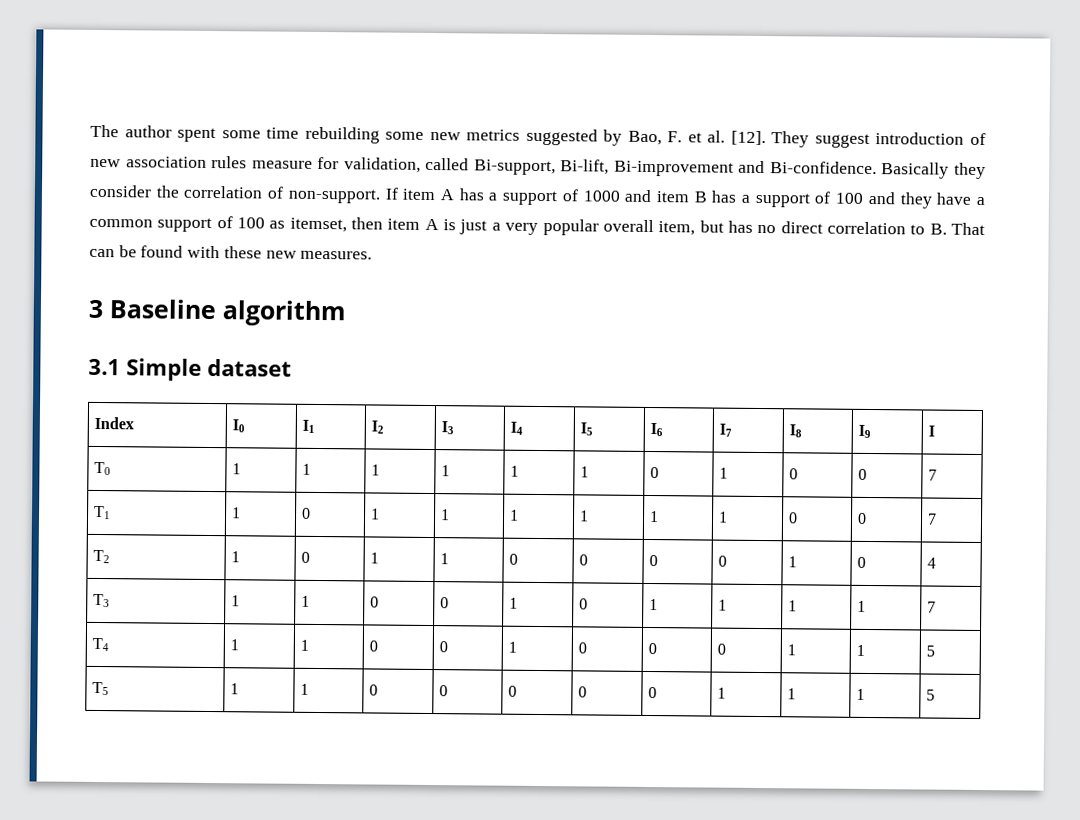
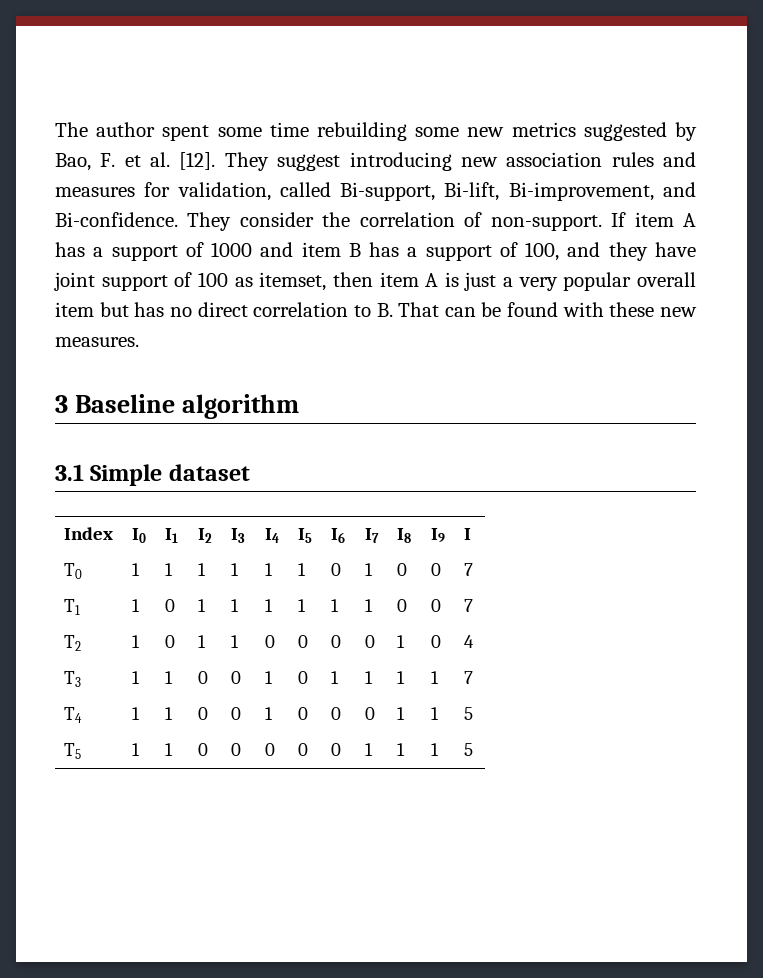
[875,132,986,146] introduction of -> [349,152,452,171] introducing
[251,160,313,169] measure -> [663,152,696,167] [55,187,135,197] and measures
[613,160,734,177] Bi-improvement -> [508,182,654,201] Bi-improvement,
[881,162,987,180] Basically they -> [187,212,232,231] They
[835,192,864,204] 100 -> [525,242,560,261] 100,
[976,196,986,206] [89,218,153,228] a common -> [54,272,95,291] joint
[658,221,696,236] item, -> [55,302,94,317] item

